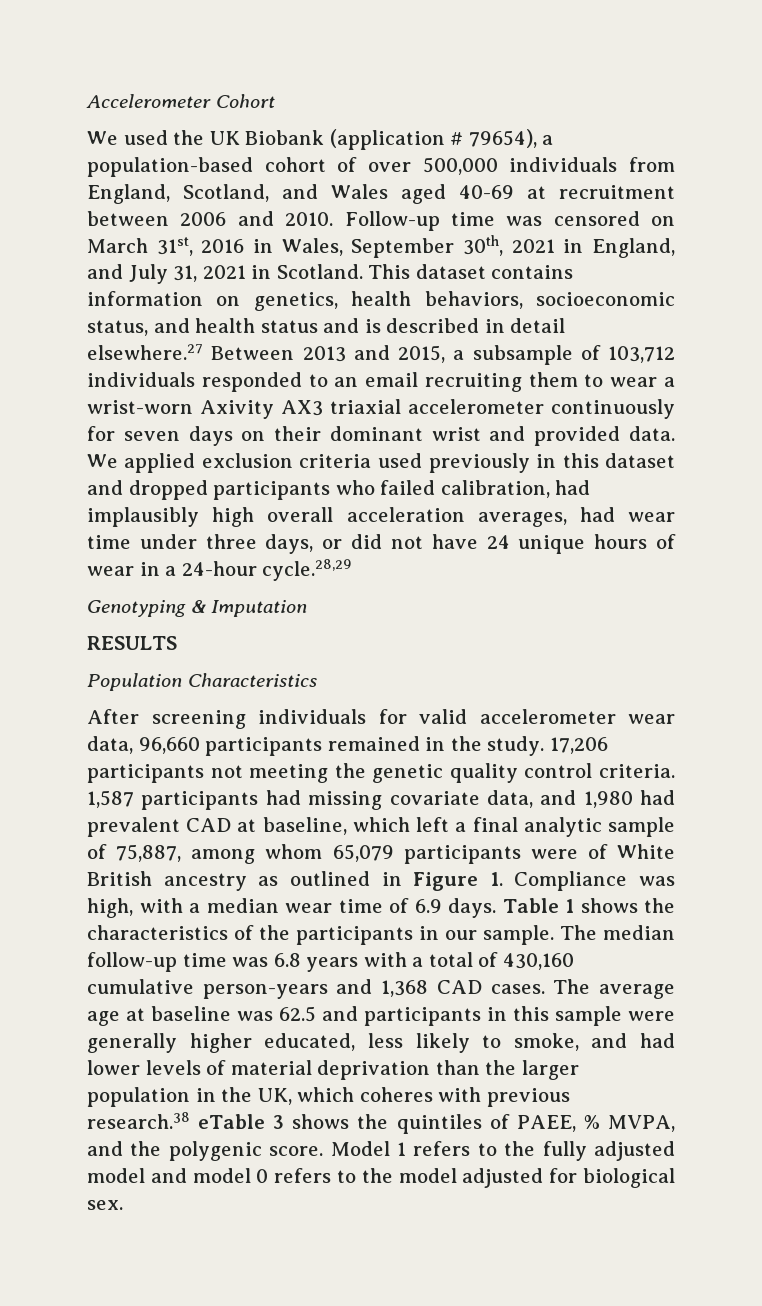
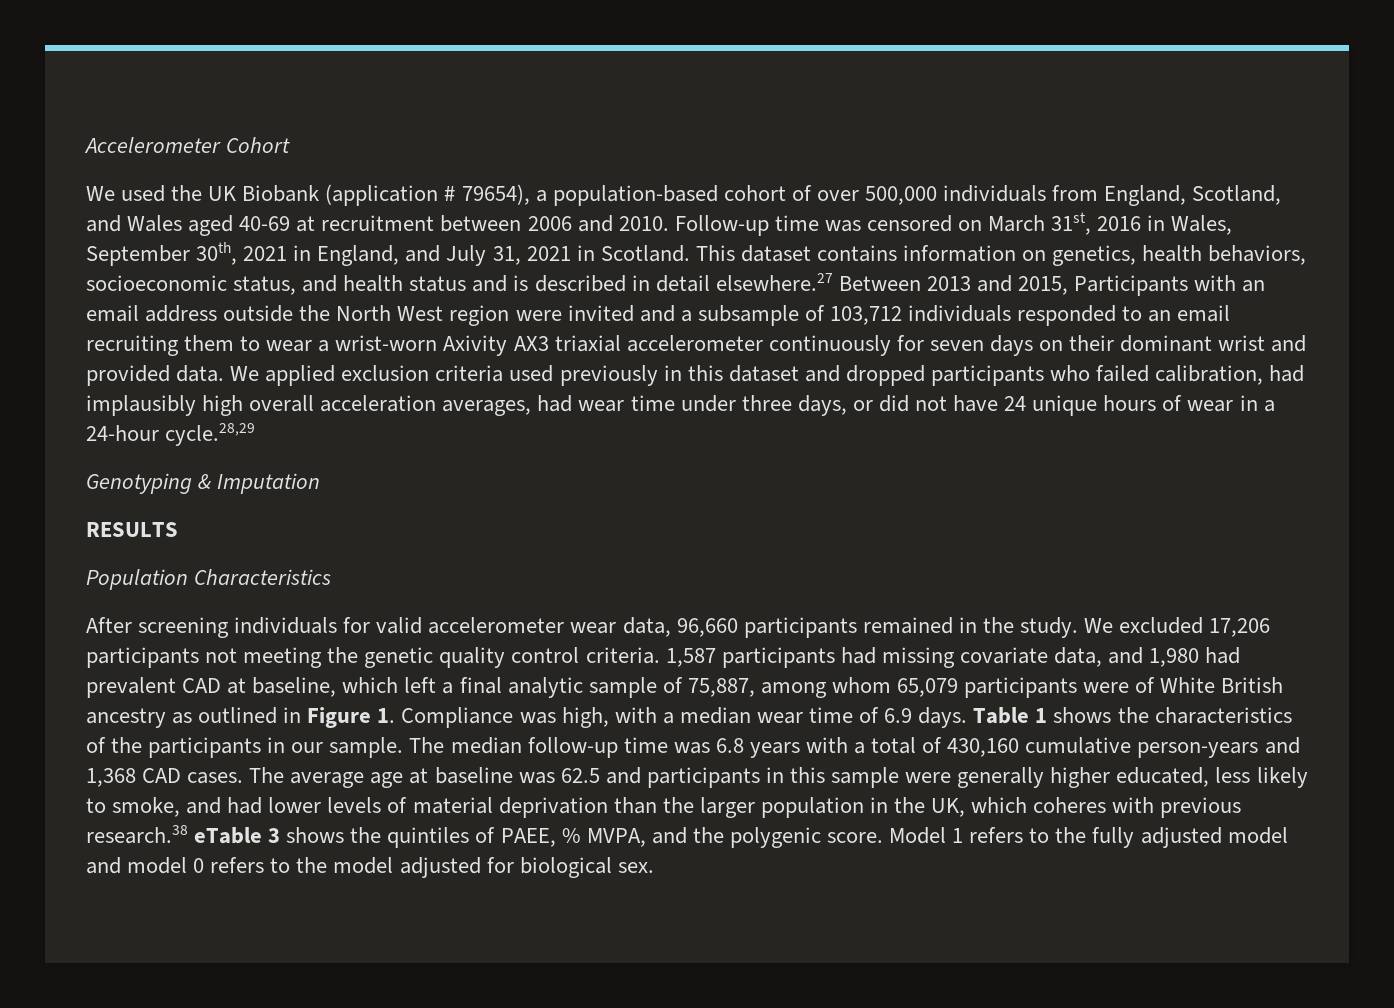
(445, 354) none -> [1074,275,1266,296] [86,305,675,326] Participants with an email address outside the North West region were invited and
(545, 746) none -> [1084,617,1204,634] We excluded

